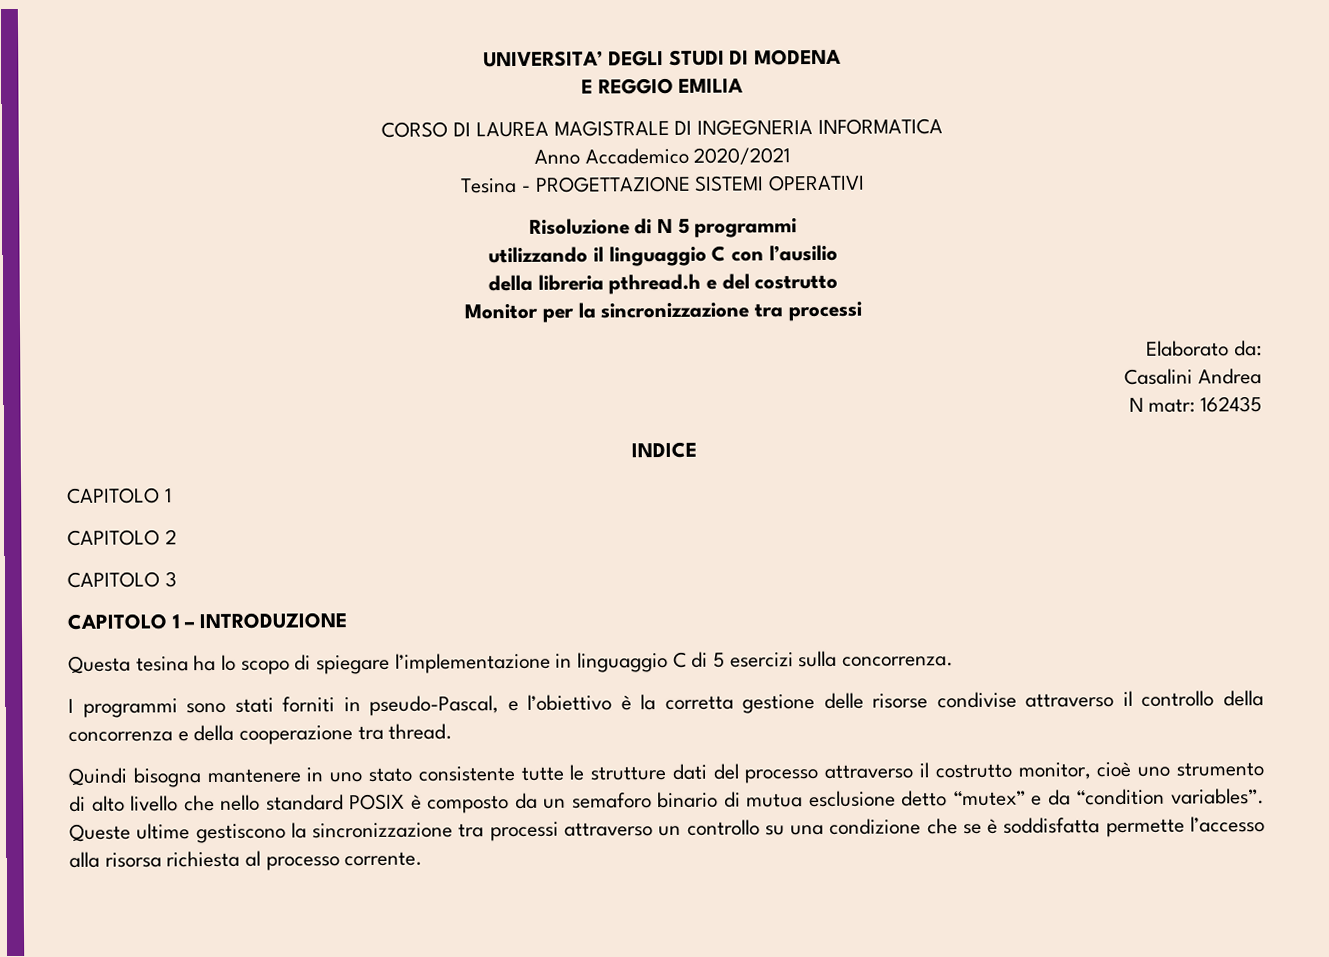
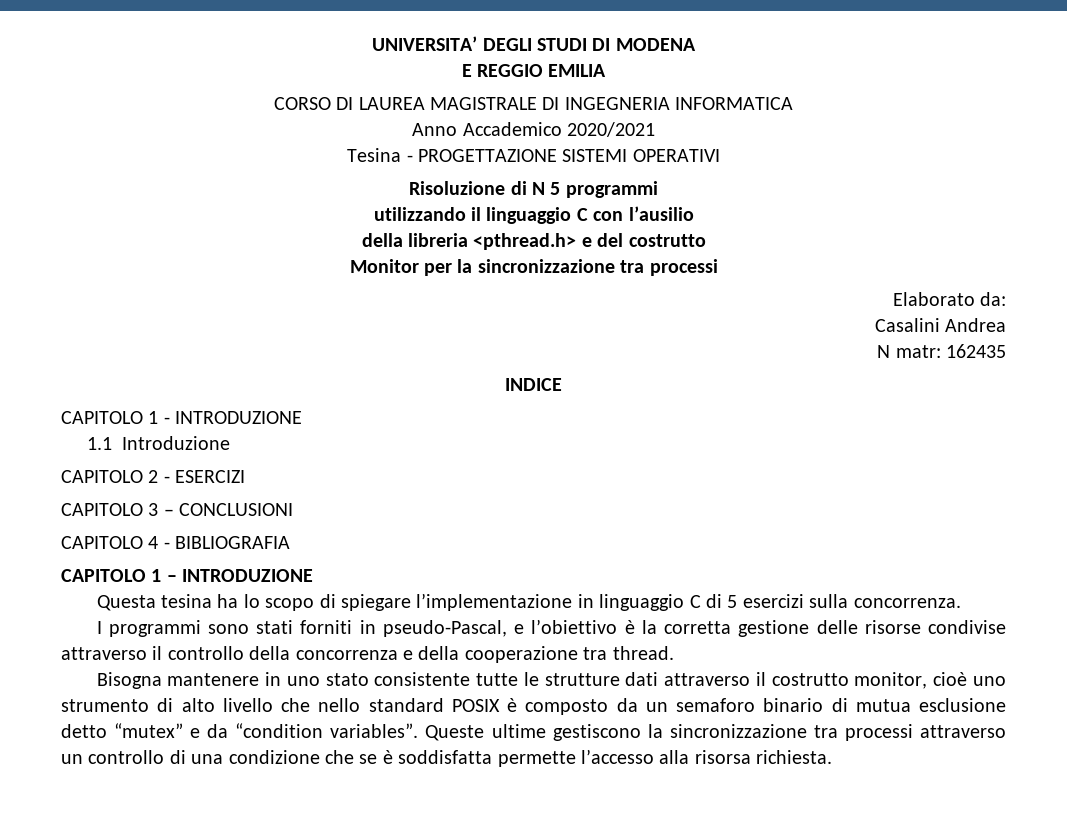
[608,273,702,295] pthread.h -> [473,233,577,250] <pthread.h>
(172, 495) none -> [163,411,303,424] [87,436,231,450] - INTRODUZIONE // 1.1 Introduzione
(177, 537) none -> [163,470,246,483] - ESERCIZI
(177, 579) none -> [163,503,294,516] [61,536,291,549] – CONCLUSIONI // CAPITOLO 4 - BIBLIOGRAFIA
[68,767,202,788] Quindi bisogna -> [96,672,162,689] Bisogna
[712,763,820,784] del processo -> (659, 679) none
[764,825,785,836] su -> [169,750,186,764] di
[166,850,424,871] richiesta al processo corrente. -> [756,750,833,764] richiesta.

